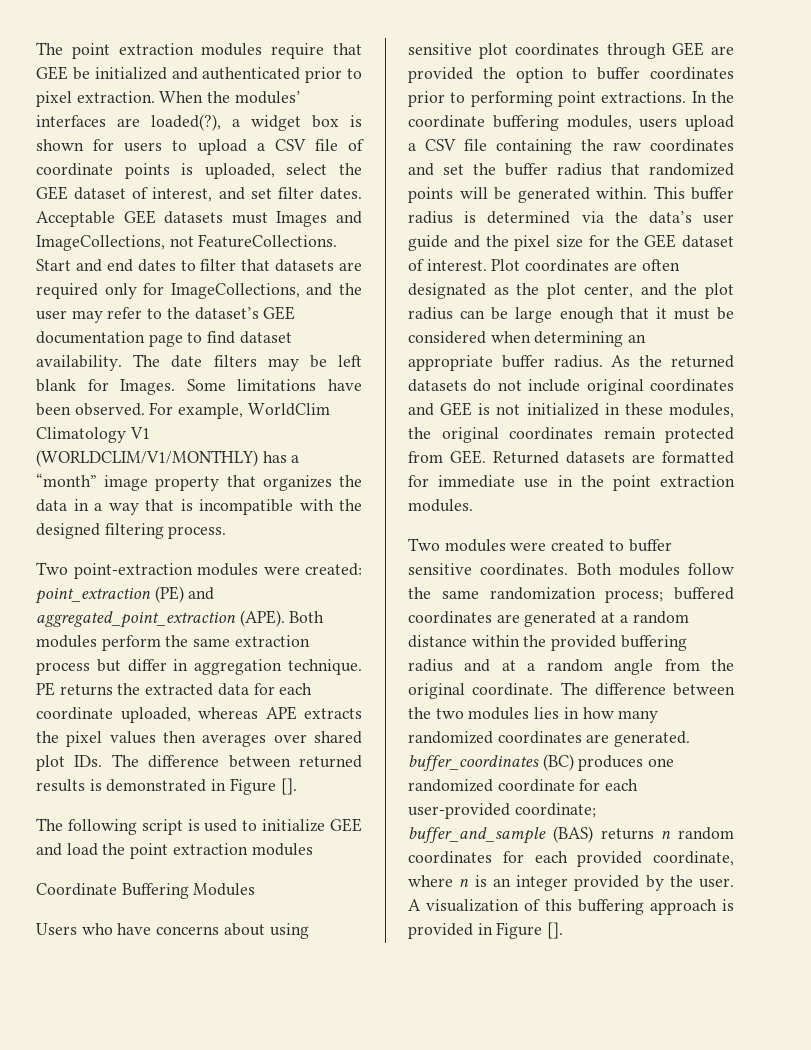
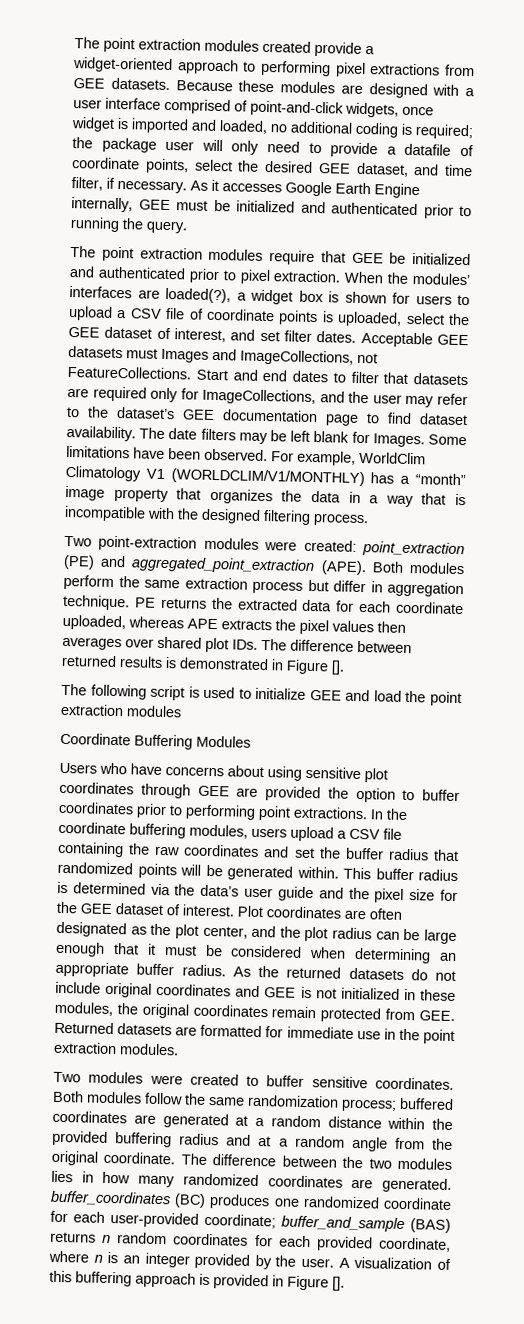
[36,42,263,59] The point extraction modules -> [74,37,375,57] [73,57,476,77] [73,77,475,99] [73,97,434,118] [71,117,474,140] [72,137,475,158] [72,157,473,177] [71,177,420,199] [71,197,472,219] [70,217,187,234] [70,246,264,262] The point extraction modules created provide a widget-oriented approach to performing pixel extractions from GEE datasets. Because these modules are designed with a user interface comprised of point-and-click widgets, once widget is imported and loaded, no additional coding is required; the package user will only need to provide a datafile of coordinate points, select the desired GEE dataset, and time filter, if necessary. As it accesses Google Earth Engine internally, GEE must be initialized and authenticated prior to running the query. // The point extraction modules

